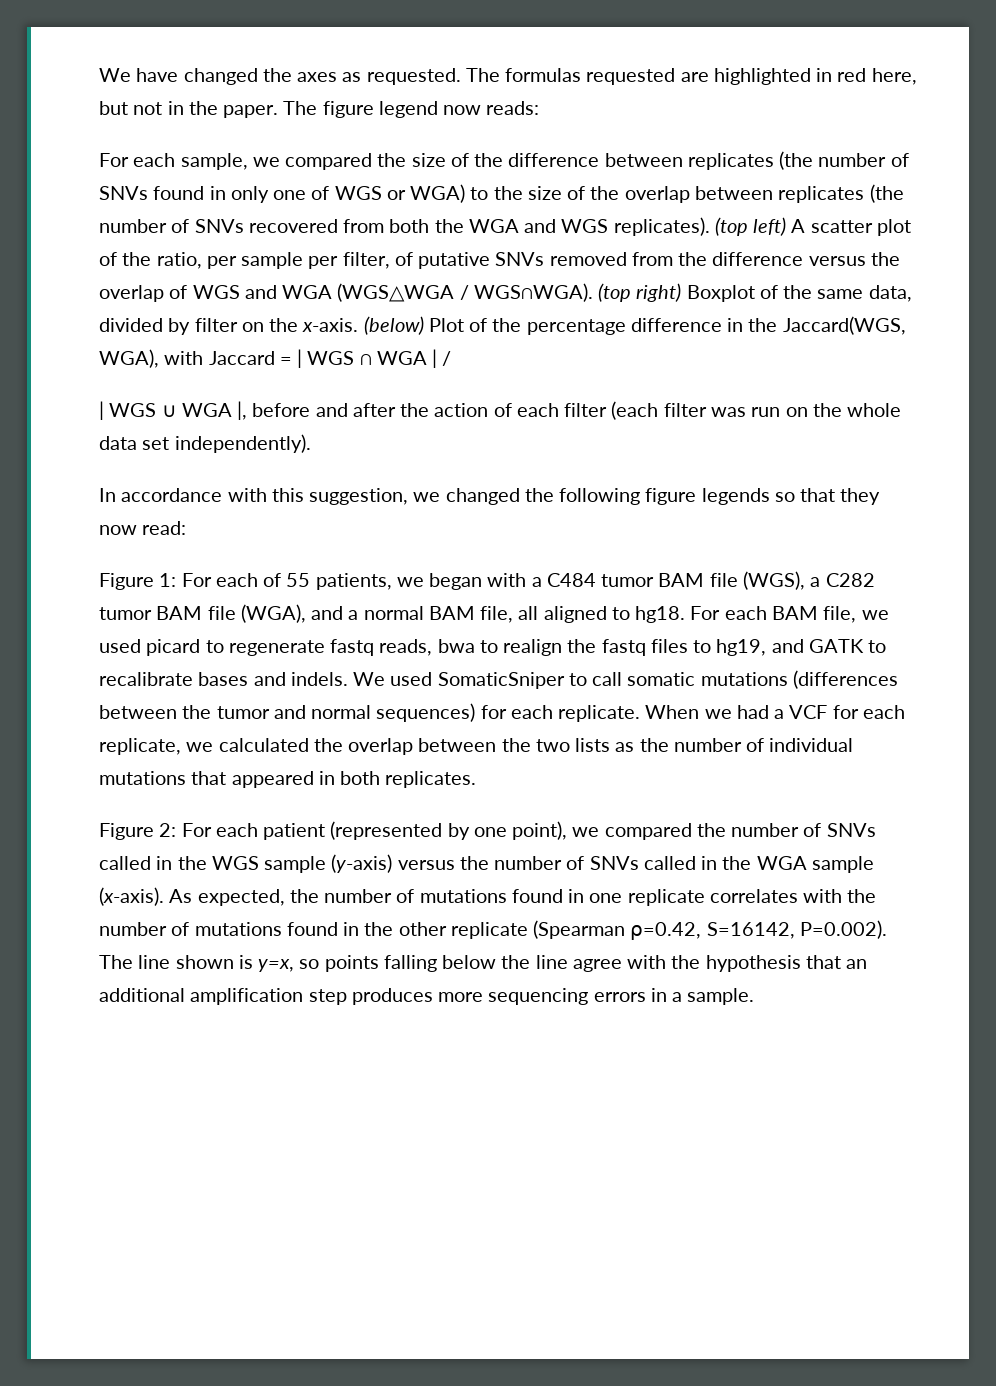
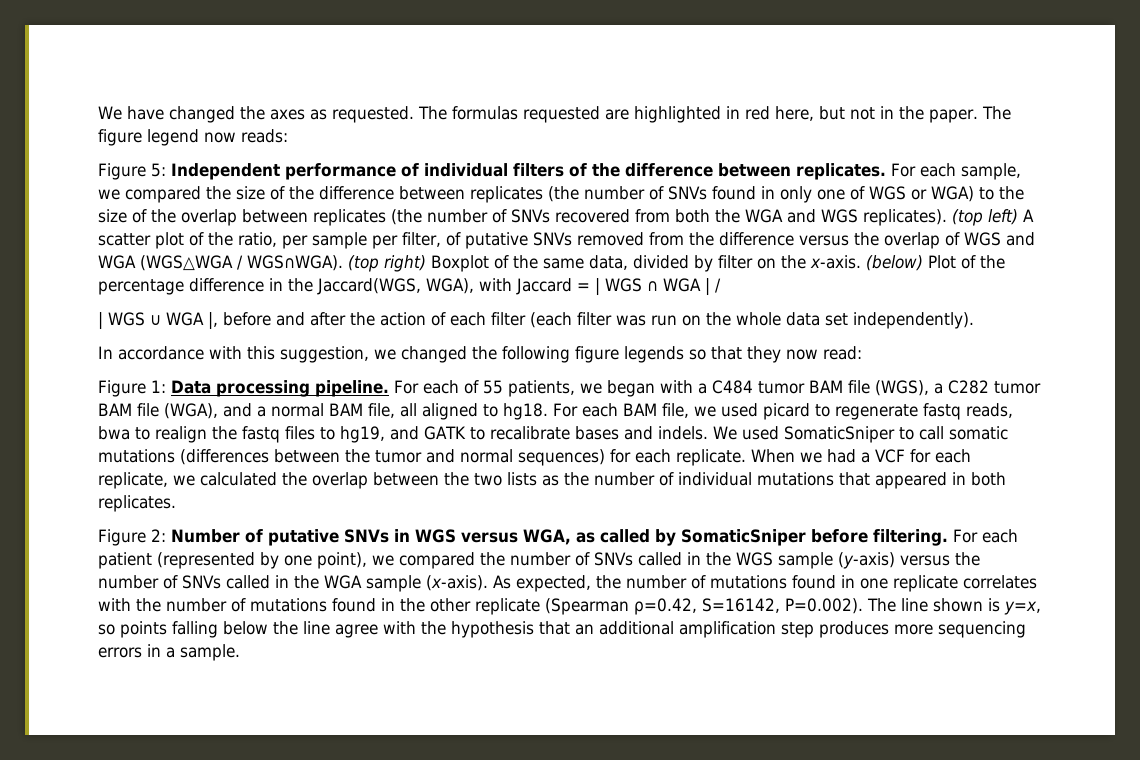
(540, 108) none -> [98,163,886,180] Figure 5: Independent performance of individual filters of the difference between replicates.
(177, 580) none -> [170,380,389,397] Data processing pipeline.
(177, 830) none -> [170,529,948,546] Number of putative SNVs in WGS versus WGA, as called by SomaticSniper before filtering.

